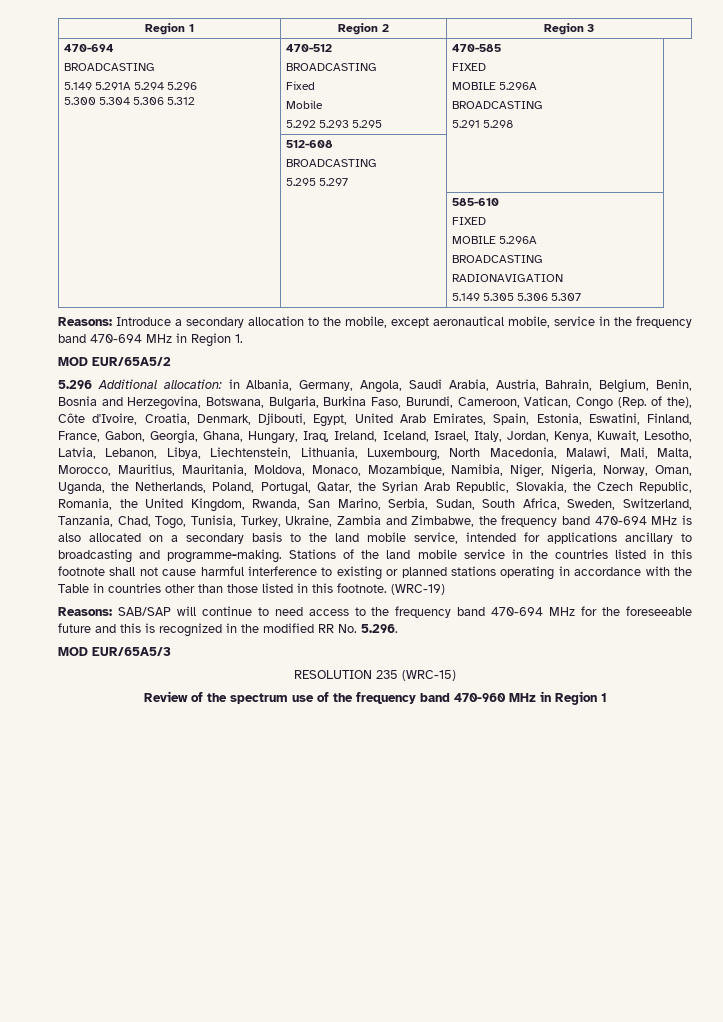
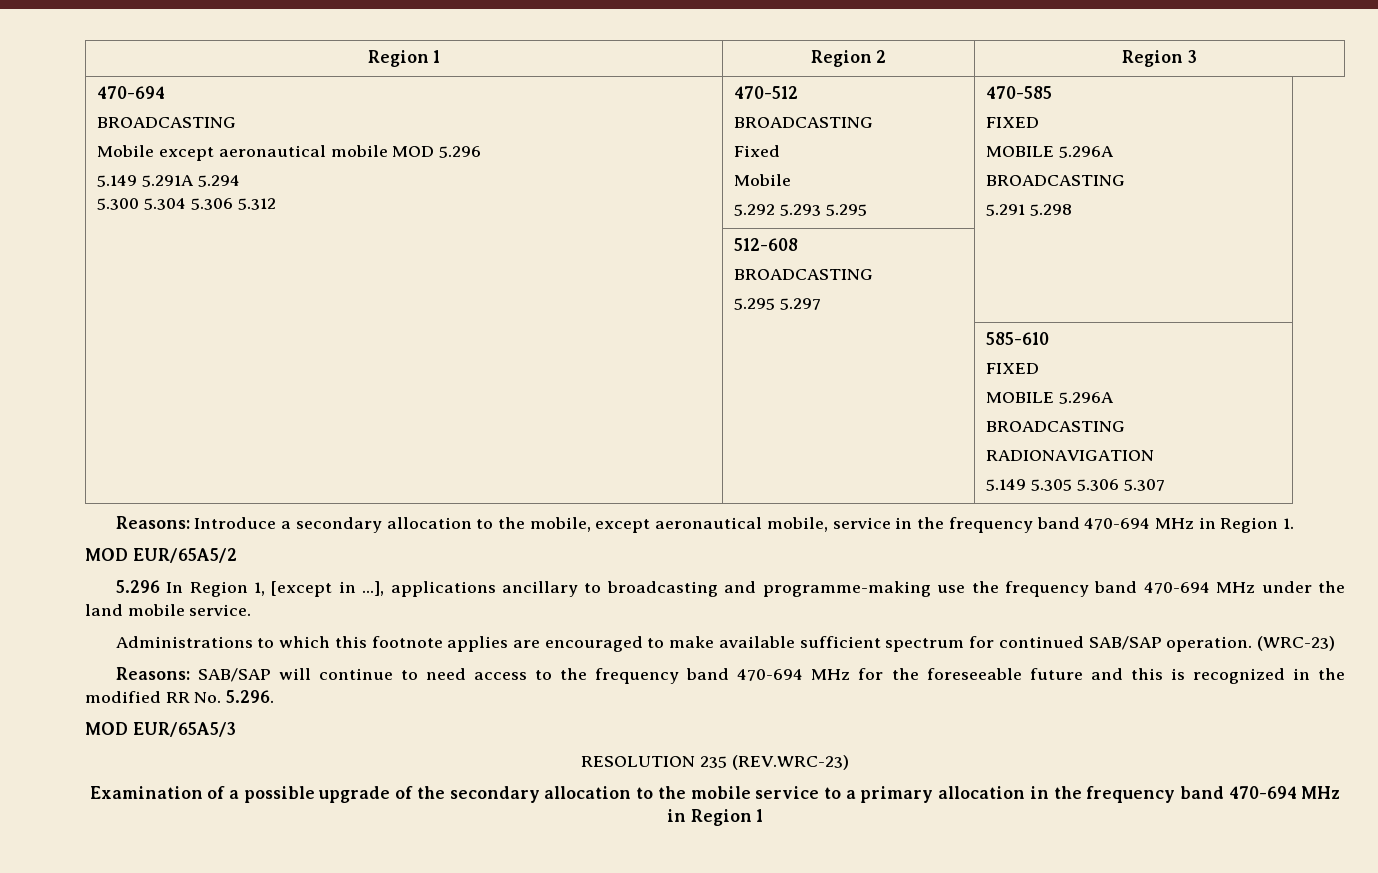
(155, 67) none -> [97,145,482,161] // Mobile except aeronautical mobile MOD 5.296
[167,82,198,90] 5.296 -> (240, 181) none
[97,379,692,393] [58,396,692,410] [58,413,692,427] [58,430,693,444] [58,447,692,461] [58,464,692,478] [58,481,692,495] [58,498,692,512] [58,515,692,529] [58,532,692,544] [58,549,692,563] [58,566,692,580] [58,583,445,595] Additional allocation: in Albania, Germany, Angola, Saudi Arabia, Austria, Bahrain, Belgium, Benin, Bosnia and Herzegovina, Botswana, Bulgaria, Burkina Faso, Burundi, Cameroon, Vatican, Congo (Rep. of the), Côte d'Ivoire, Croatia, Denmark, Djibouti, Egypt, United Arab Emirates, Spain, Estonia, Eswatini, Finland, France, Gabon, Georgia, Ghana, Hungary, Iraq, Ireland, Iceland, Israel, Italy, Jordan, Kenya, Kuwait, Lesotho, Latvia, Lebanon, Libya, Liechtenstein, Lithuania, Luxembourg, North Macedonia, Malawi, Mali, Malta, Morocco, Mauritius, Mauritania, Moldova, Monaco, Mozambique, Namibia, Niger, Nigeria, Norway, Oman, Uganda, the Netherlands, Poland, Portugal, Qatar, the Syrian Arab Republic, Slovakia, the Czech Republic, Romania, the United Kingdom, Rwanda, San Marino, Serbia, Sudan, South Africa, Sweden, Switzerland, Tanzania, Chad, Togo, Tunisia, Turkey, Ukraine, Zambia and Zimbabwe, the frequency band 470-694 MHz is also allocated on a secondary basis to the land mobile service, intended for applications ancillary to broadcasting and programme-making. Stations of the land mobile service in the countries listed in this footnote shall not cause harmful interference to existing or planned stations operating in accordance with the Table in countries other than those listed in this footnote. (WRC-19) -> [166,581,1345,597] [85,604,252,616] [115,636,1335,652] In Region 1, [except in ...], applications ancillary to broadcasting and programme-making use the frequency band 470-694 MHz under the land mobile service. // Administrations to which this footnote applies are encouraged to make available sufficient spectrum for continued SAB/SAP operation. (WRC-23)
[402,670,456,681] [143,691,506,704] (WRC-15) // Review of the spectrum use of the frequency band 470-960 -> [731,755,849,770] [89,786,1297,803] (REV.WRC-23) // Examination of a possible upgrade of the secondary allocation to the mobile service to a primary allocation in the frequency band 470-694

